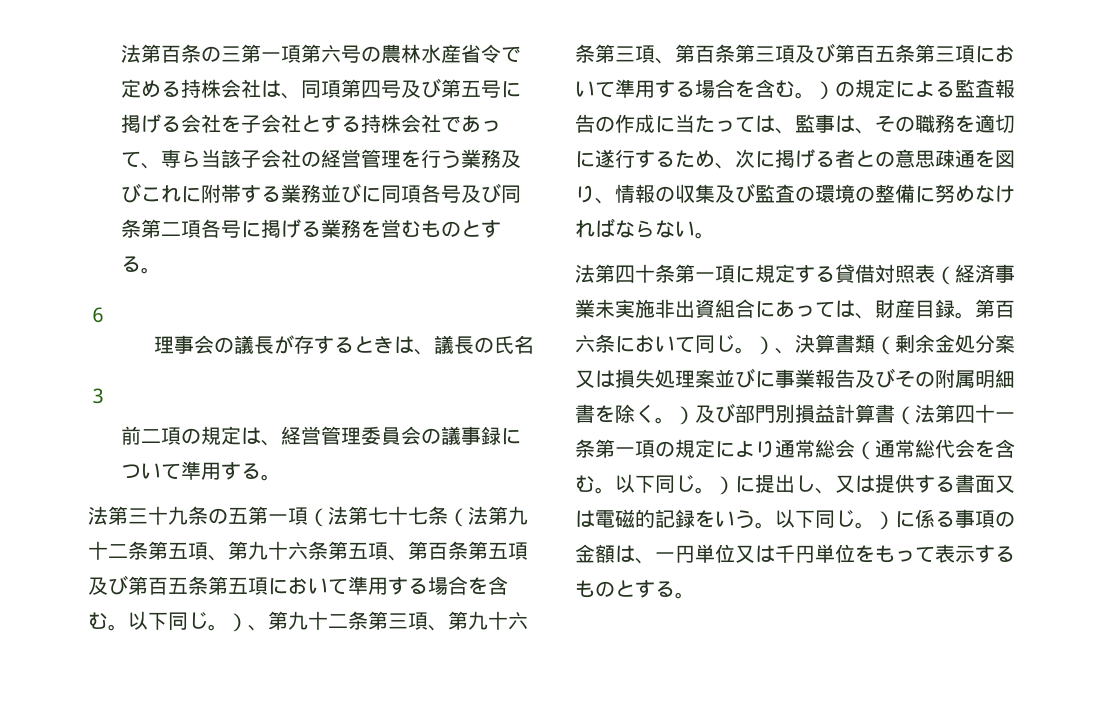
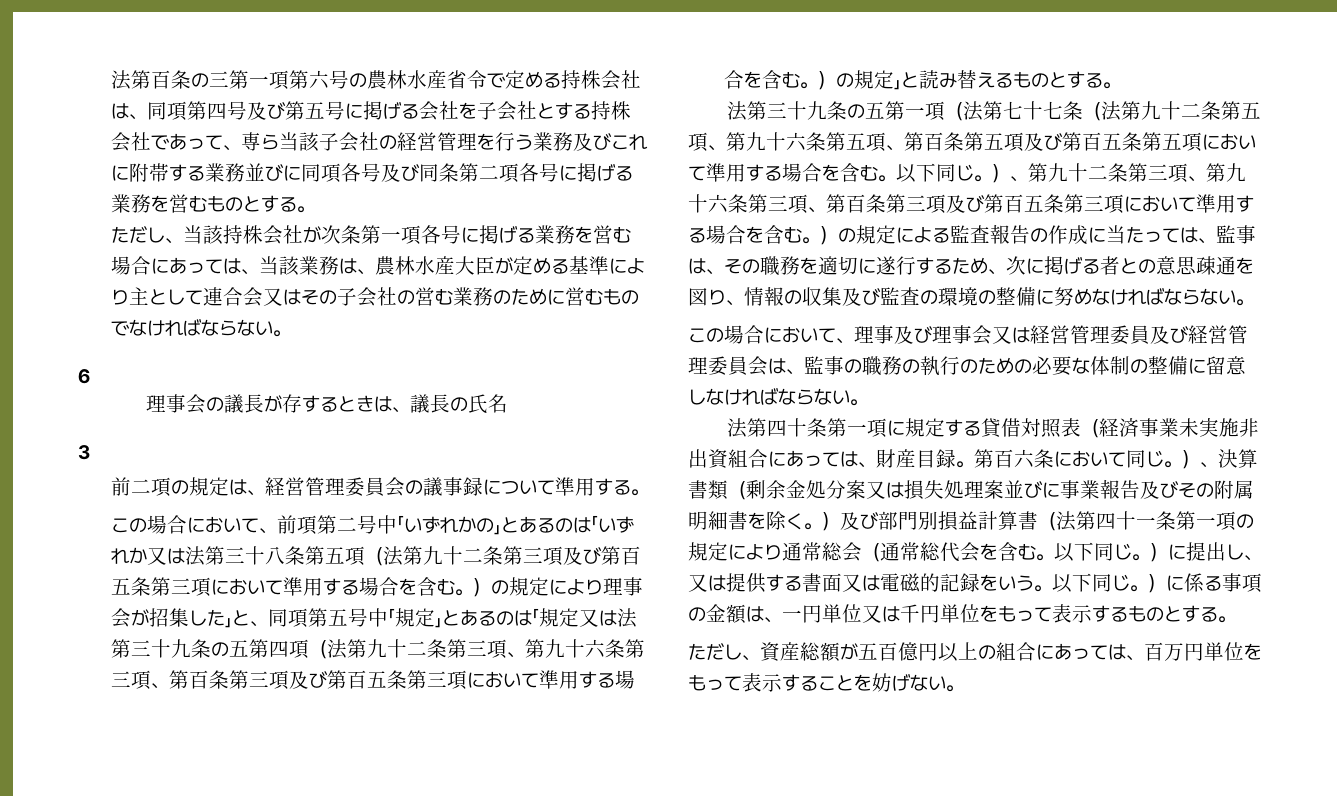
(161, 270) none -> [110,225,631,245] [110,256,645,276] [110,287,639,307] [110,319,291,337] // ただし、当該持株会社が次条第一項各号に掲げる業務を営む場合にあっては、当該業務は、農林水産大臣が定める基準により主として連合会又はその子会社の営む業務のために営むものでなければならない。
(281, 477) none -> [110,515,634,535] [110,546,641,566] [110,577,643,597] [110,608,637,628] [110,639,645,659] [110,670,635,690] [723,70,1121,90] // この場合において、前項第二号中「いずれかの」とあるのは「いずれか又は法第三十八条第五項（法第九十二条第三項及び第百五条第三項において準用する場合を含む。）の規定により理事会が招集した」と、同項第五号中「規定」とあるのは「規定又は法第三十九条の五第四項（法第九十二条第三項、第九十六条第三項、第百条第三項及び第百五条第三項において準用する場合を含む。）の規定」と読み替えるものとする。
(715, 235) none -> [688,325,1248,345] [688,356,1246,376] [688,388,868,406] // この場合において、理事及び理事会又は経営管理委員及び経営管理委員会は、監事の職務の執行のための必要な体制の整備に留意しなければならない。
(695, 595) none -> [688,642,1262,662] [688,673,964,692] // ただし、資産総額が五百億円以上の組合にあっては、百万円単位をもって表示することを妨げない。

